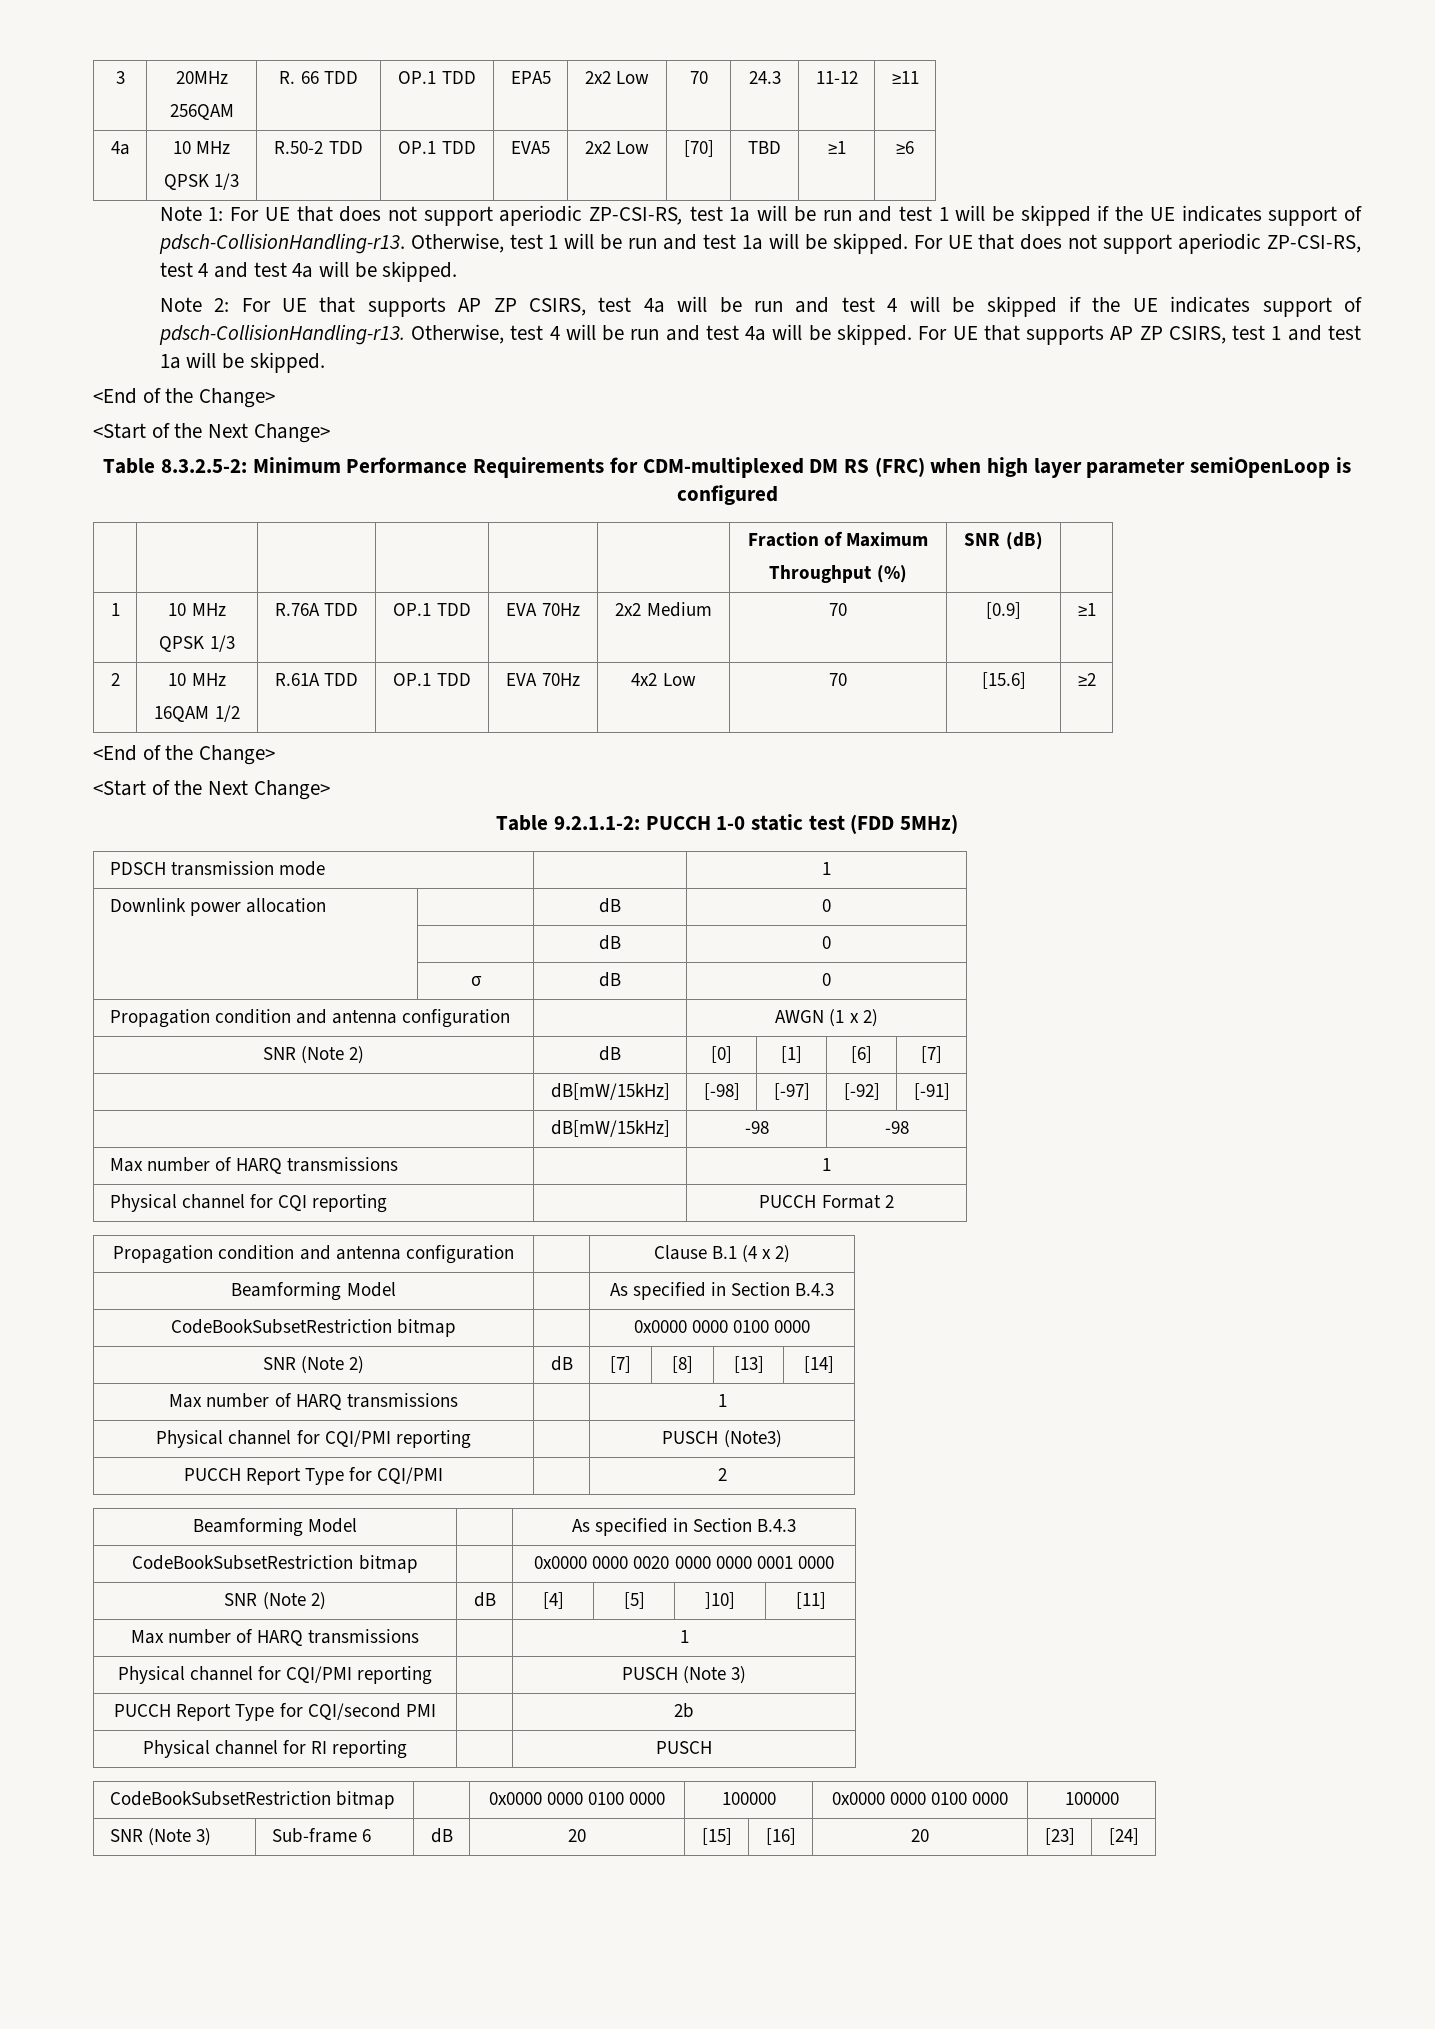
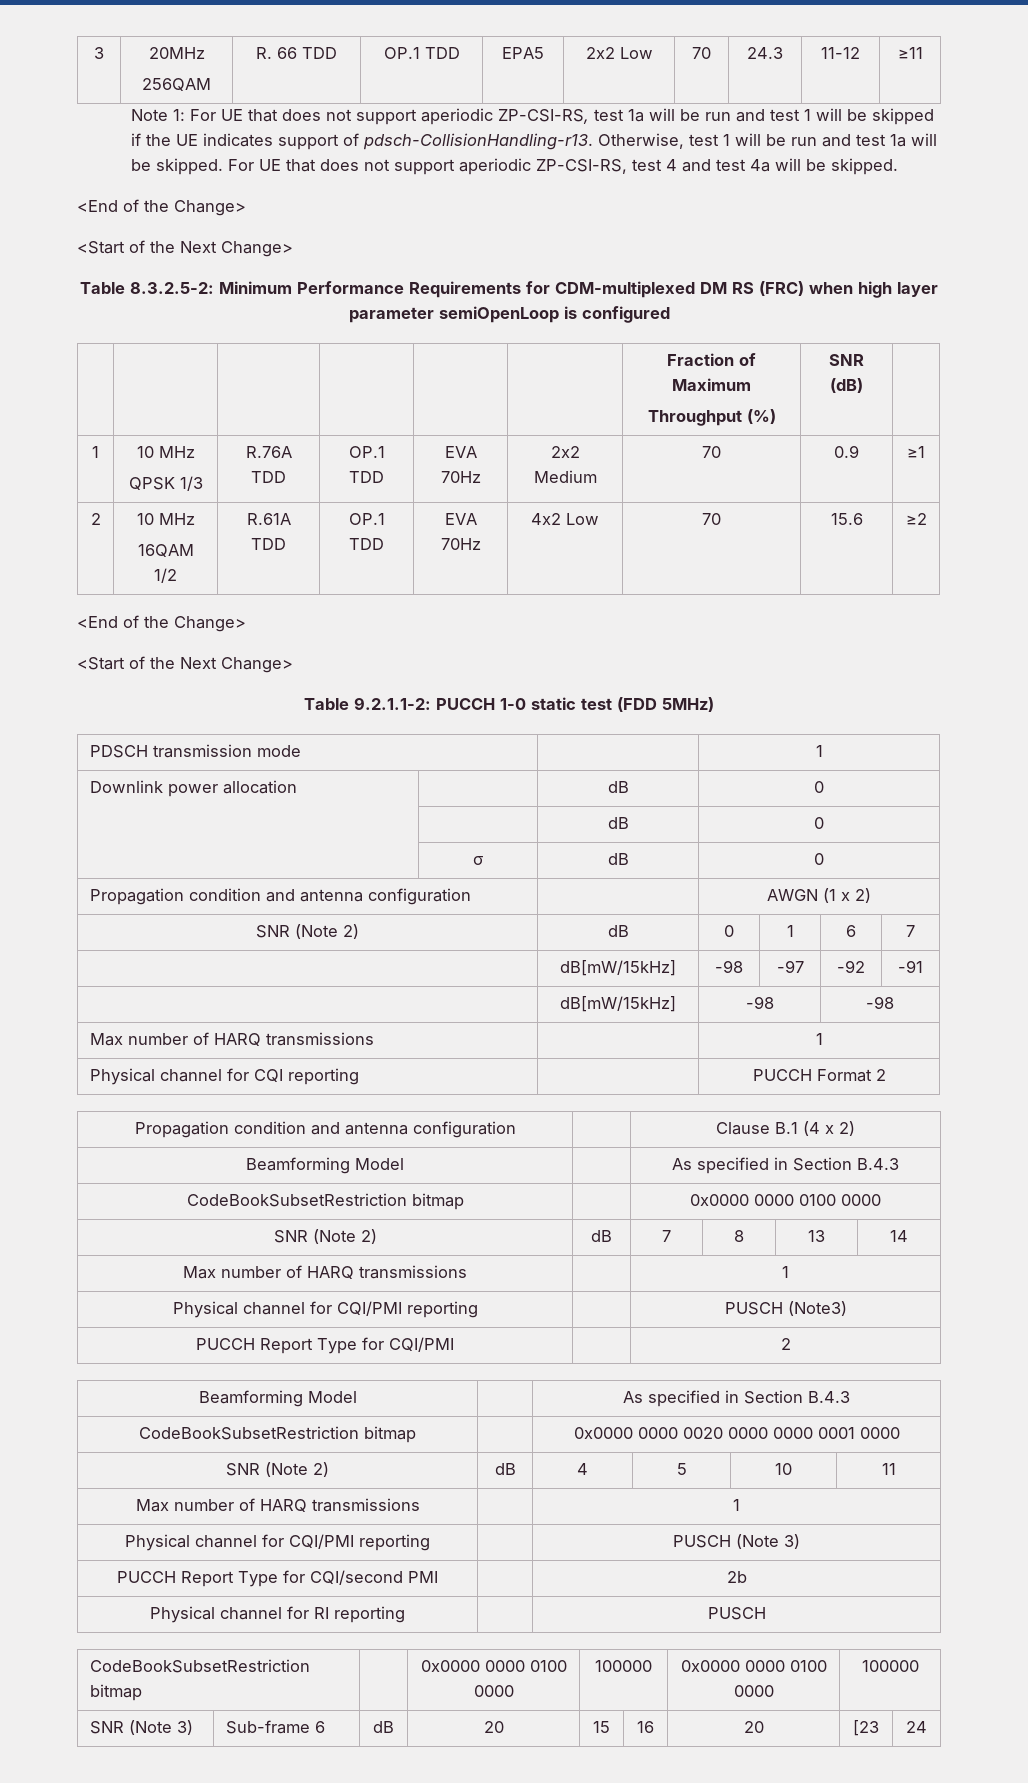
[110,141,130,155] [172,141,231,154] [163,173,240,190] [274,141,363,154] [398,141,476,154] [511,141,550,154] [584,141,650,154] [683,140,714,157] [748,141,781,154] [827,141,846,154] [896,141,914,154] // 4a | 10 MHz // QPSK 1/3 | R.50-2 TDD | OP.1 TDD | EVA5 | 2x2 Low | [70] | TBD | ≥1 | ≥6 -> (923, 53) none
[159,296,1362,317] [158,324,1362,345] [159,352,325,373] // Note 2: For UE that supports AP ZP CSIRS, test 4a will be run and test 4 will be skipped if the UE indicates support of pdsch-CollisionHandling-r13. Otherwise, test 4 will be run and test 4a will be skipped. For UE that supports AP ZP CSIRS, test 1 and test 1a will be skipped. -> (898, 166) none
[986,602,1021,619] [0.9] -> [834,445,859,458] 0.9
[981,672,1026,689] [15.6] -> [830,513,863,525] 15.6
[711,1046,732,1063] [781,1046,802,1063] [851,1046,872,1063] [921,1046,942,1063] [550,1083,670,1100] [703,1083,740,1100] [773,1083,810,1100] [843,1083,880,1100] [913,1083,950,1100] [0] | [1] | [6] | [7] // | dB[mW/15kHz] | [-98] | [-97] | [-92] | [-91] -> [724,925,734,937] [786,925,794,937] [846,925,856,937] [906,925,915,937] [560,960,676,976] [715,960,743,973] [776,960,804,973] [837,960,865,973] [898,960,923,973] 0 | 1 | 6 | 7 // | dB[mW/15kHz] | -98 | -97 | -92 | -91
[610,1356,631,1373] [672,1356,693,1373] [733,1356,764,1373] [804,1356,834,1373] [7] | [8] | [13] | [14] -> [662,1230,671,1242] [734,1230,744,1242] [808,1230,825,1242] [890,1230,908,1242] 7 | 8 | 13 | 14
[542,1592,564,1609] [623,1592,645,1609] [705,1592,735,1609] [795,1592,826,1609] [4] | [5] | ]10] | [11] -> [577,1463,588,1475] [676,1463,687,1475] [775,1463,792,1475] [881,1463,896,1475] 4 | 5 | 10 | 11
[701,1828,732,1845] [765,1828,796,1845] [911,1829,929,1842] [1044,1828,1075,1845] [1108,1828,1139,1845] [15] | [16] | 20 | [23] | [24] -> [593,1721,610,1733] [637,1721,654,1733] [743,1721,764,1733] [853,1720,879,1736] [906,1721,927,1733] 15 | 16 | 20 | [23 | 24

